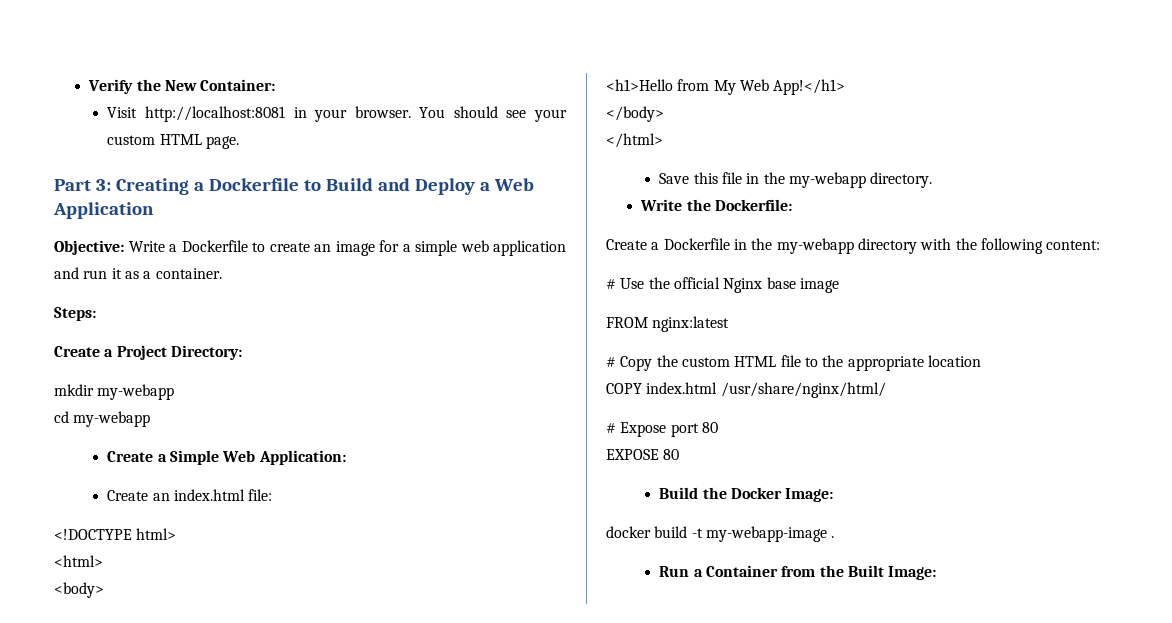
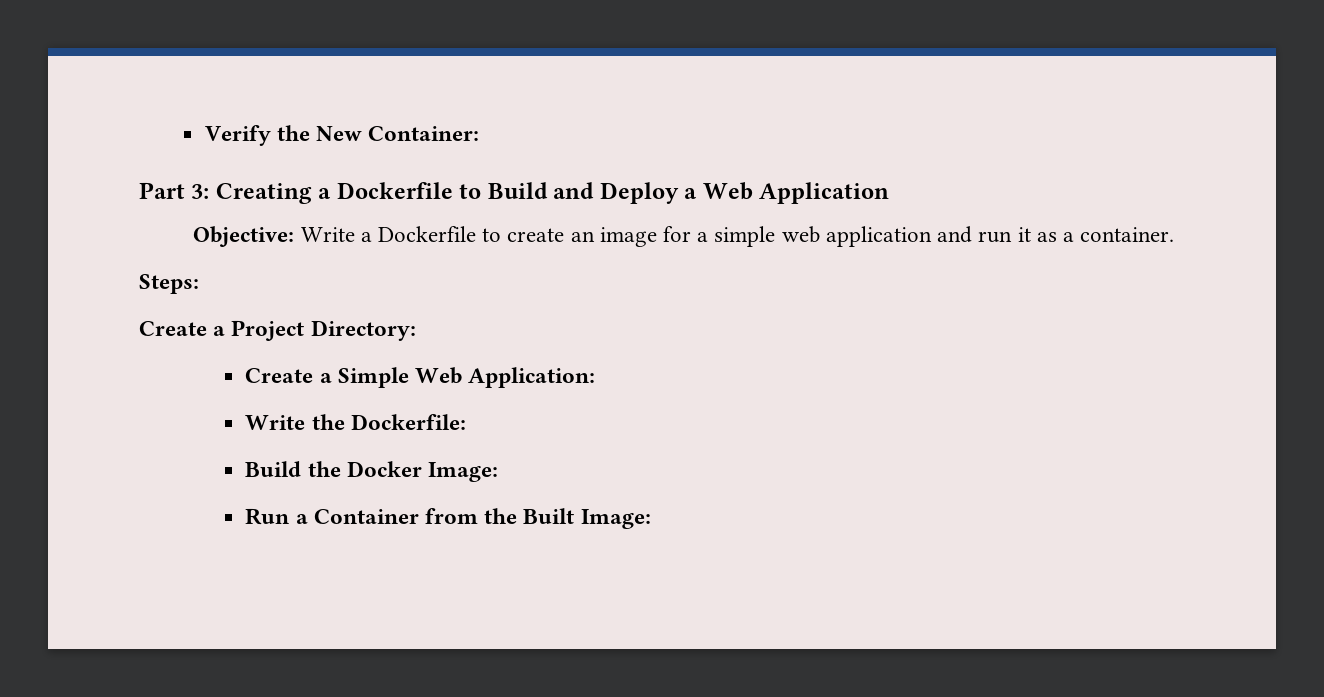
[107,106,568,122] [107,134,239,149] // Visit http://localhost:8081 in your browser. You should see your custom HTML page. -> (480, 133) none
[54,384,175,400] [54,411,151,427] // mkdir my-webapp // cd my-webapp -> (416, 330) none
[107,489,273,501] [54,528,177,540] [54,555,103,567] [54,582,104,598] [606,79,846,95] [606,106,664,122] [606,133,663,148] [659,172,933,188] [640,199,793,211] [606,238,1101,254] [606,277,839,293] [606,316,730,332] [606,355,981,371] [606,382,886,398] [606,422,718,437] [606,449,680,460] Create an index.html file: // <!DOCTYPE html> // <html> // <body> // <h1>Hello from My Web App!</h1> // </body> // </html> // Save this file in the my-webapp directory. // Write the Dockerfile: // Create a Dockerfile in the my-webapp directory with the following content: // # Use the official Nginx base image // FROM nginx:latest // # Copy the custom HTML file to the appropriate location // COPY index.html /usr/share/nginx/html/ // # Expose port 80 // EXPOSE 80 -> [245,414,466,430] Write the Dockerfile:
[606,526,835,542] // docker build -t my-webapp-image . -> (499, 472) none

